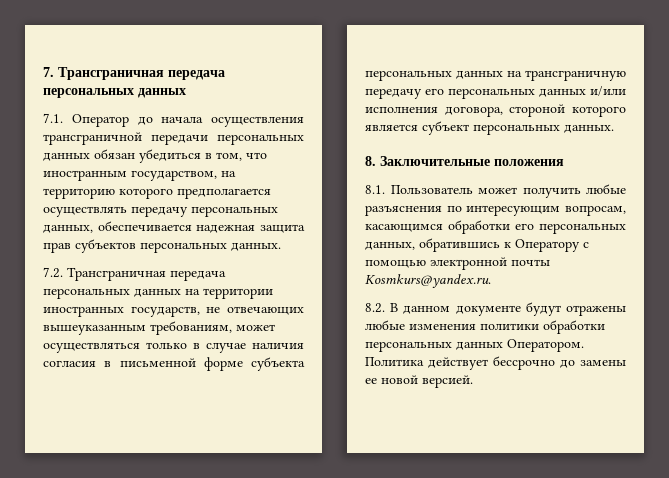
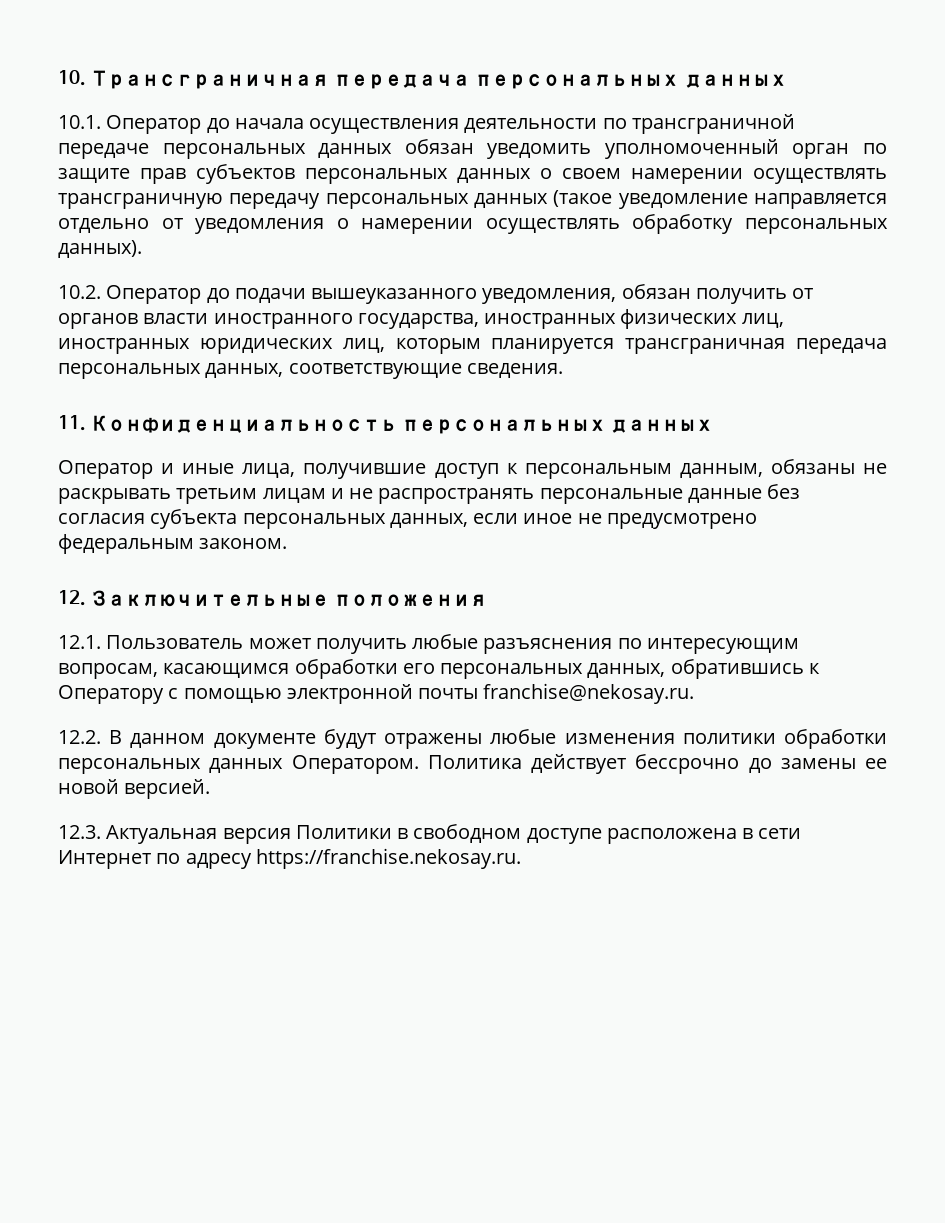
[43,67,54,77] 7. -> [58,70,86,86] 10.
[43,113,63,123] 7.1. -> [58,115,101,129] 10.1.
[43,132,304,145] [43,149,267,163] [43,170,236,181] [43,188,271,199] [43,206,278,217] [43,221,305,233] [43,239,281,253] [43,267,226,281] [43,288,273,299] [43,306,304,317] [43,321,275,335] [43,342,304,353] [43,357,305,371] [365,70,626,81] [365,86,626,99] [365,104,626,117] [365,121,614,135] [365,156,376,166] трансграничной передачи персональных данных обязан убедиться в том, что иностранным государством, на территорию которого предполагается осуществлять передачу персональных данных, обеспечивается надежная защита прав субъектов персональных данных. // 7.2. Трансграничная передача персональных данных на территории иностранных государств, не отвечающих вышеуказанным требованиям, может осуществляться только в случае наличия согласия в письменной форме субъекта персональных данных на трансграничную передачу его персональных данных и/или исполнения договора, стороной которого является субъект персональных данных. // 8. -> [464,114,795,134] [58,139,887,159] [58,164,887,184] [58,190,888,209] [58,214,888,234] [58,240,142,258] [58,284,814,304] [58,309,784,329] [58,338,888,354] [58,363,563,379] [58,415,714,434] [58,459,888,479] [58,484,801,504] [58,509,757,529] [58,534,288,554] [58,590,86,606] деятельности по трансграничной передаче персональных данных обязан уведомить уполномоченный орган по защите прав субъектов персональных данных о своем намерении осуществлять трансграничную передачу персональных данных (такое уведомление направляется отдельно от уведомления о намерении осуществлять обработку персональных данных). // 10.2. Оператор до подачи вышеуказанного уведомления, обязан получить от органов власти иностранного государства, иностранных физических лиц, иностранных юридических лиц, которым планируется трансграничная передача персональных данных, соответствующие сведения. // 11. Конфиденциальность персональных данных // Оператор и иные лица, получившие доступ к персональным данным, обязаны не раскрывать третьим лицам и не распространять персональные данные без согласия субъекта персональных данных, если иное не предусмотрено федеральным законом. // 12.
[365,185,385,194] 8.1. -> [58,635,101,649] 12.1.
[365,274,491,288] [365,303,385,313] Kosmkurs@yandex.ru. // 8.2. -> [483,683,695,704] [58,730,101,744] franchise@nekosay.ru. // 12.2.
(473, 381) none -> [58,824,802,844] [58,848,521,869] // 12.3. Актуальная версия Политики в свободном доступе расположена в сети Интернет по адресу https://franchise.nekosay.ru.

